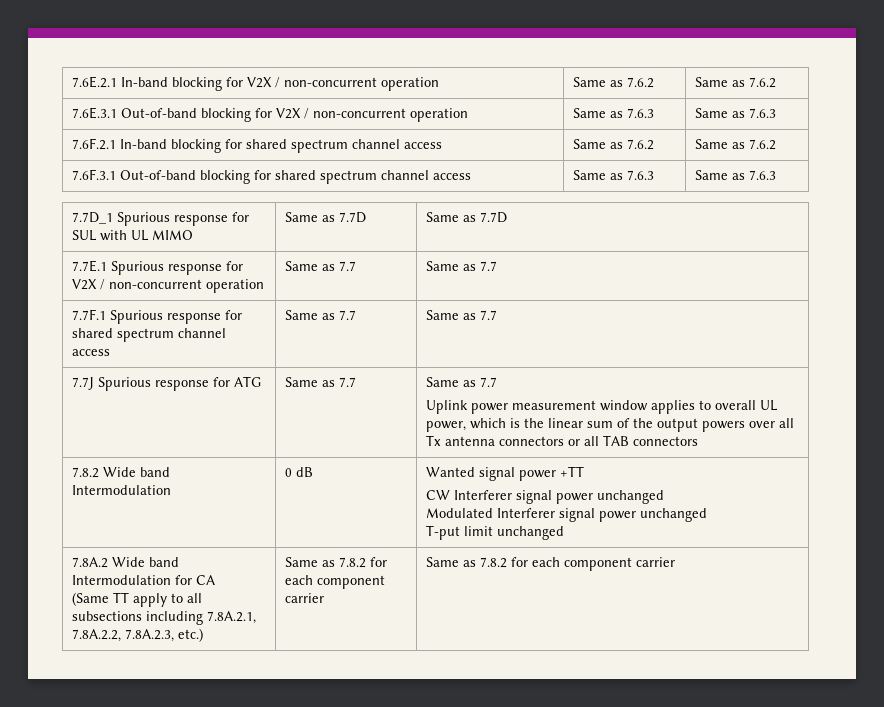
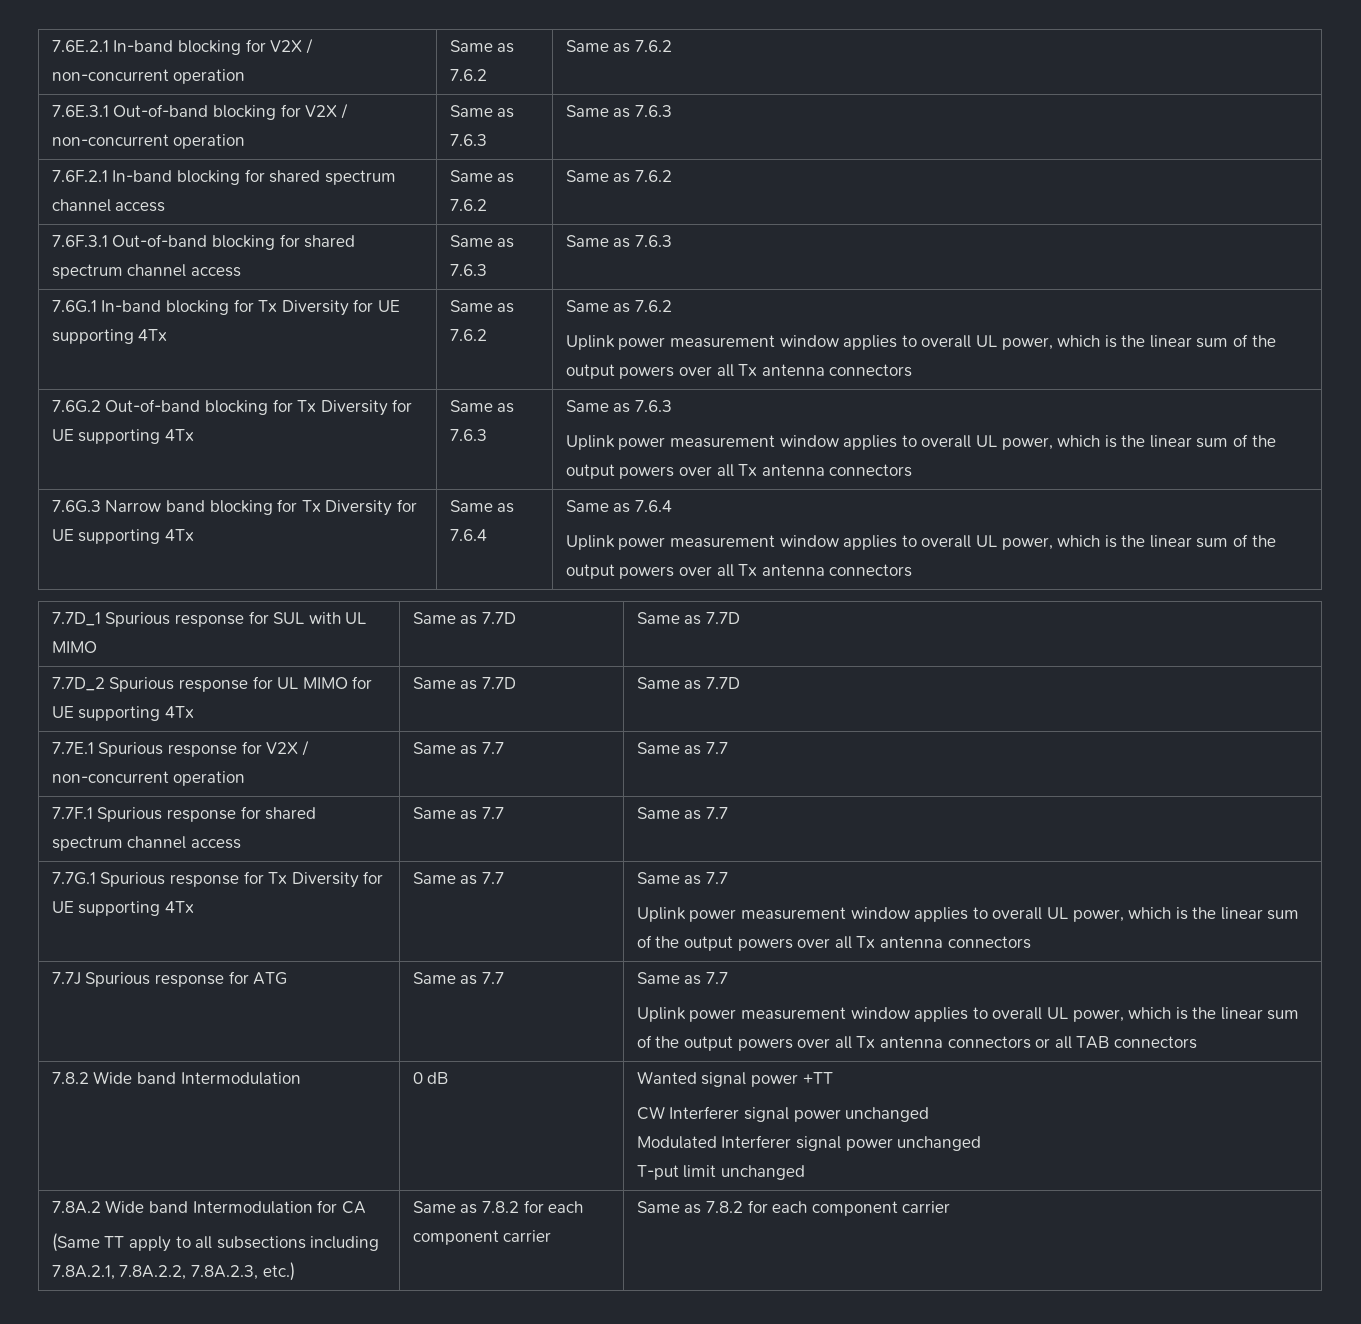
(777, 175) none -> [51,299,400,316] [51,329,168,344] [449,300,515,313] [449,329,487,341] [565,300,672,313] [565,334,1276,350] [565,364,913,379] [51,399,413,416] [51,429,194,444] [449,400,515,413] [449,429,487,441] [565,400,672,413] [565,434,1276,450] [565,464,913,479] [51,499,417,516] [51,529,194,544] [449,500,515,513] [449,529,487,541] [565,500,672,513] [565,534,1276,550] [565,564,913,579] // 7.6G.1 In-band blocking for Tx Diversity for UE supporting 4Tx | Same as 7.6.2 | Same as 7.6.2 // Uplink power measurement window applies to overall UL power, which is the linear sum of the output powers over all Tx antenna connectors // 7.6G.2 Out-of-band blocking for Tx Diversity for UE supporting 4Tx | Same as 7.6.3 | Same as 7.6.3 // Uplink power measurement window applies to overall UL power, which is the linear sum of the output powers over all Tx antenna connectors // 7.6G.3 Narrow band blocking for Tx Diversity for UE supporting 4Tx | Same as 7.6.4 | Same as 7.6.4 // Uplink power measurement window applies to overall UL power, which is the linear sum of the output powers over all Tx antenna connectors
(508, 217) none -> [51,676,373,692] [51,706,194,721] [412,677,516,690] [636,677,740,690] // 7.7D_2 Spurious response for UL MIMO for UE supporting 4Tx | Same as 7.7D | Same as 7.7D
(498, 315) none -> [51,871,384,888] [51,901,194,916] [412,872,504,885] [636,872,728,885] [636,907,1300,922] [636,935,1031,951] // 7.7G.1 Spurious response for Tx Diversity for UE supporting 4Tx | Same as 7.7 | Same as 7.7 // Uplink power measurement window applies to overall UL power, which is the linear sum of the output powers over all Tx antenna connectors

